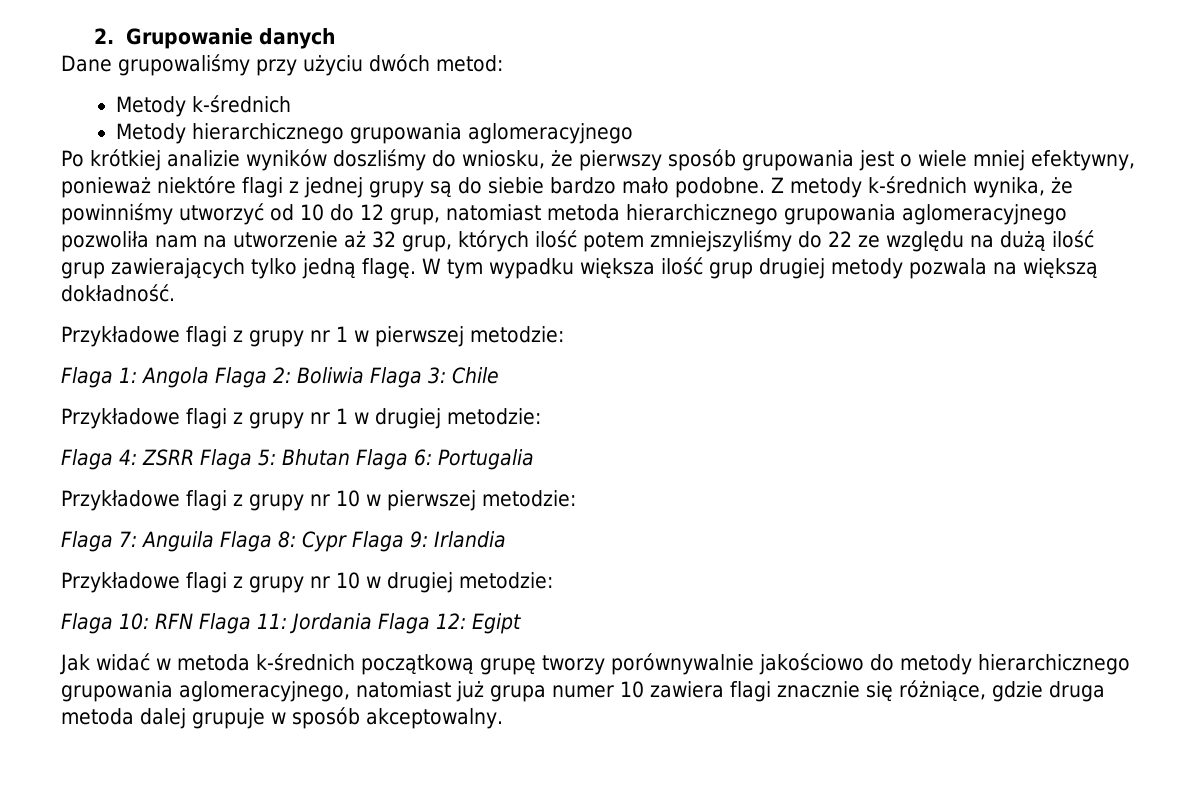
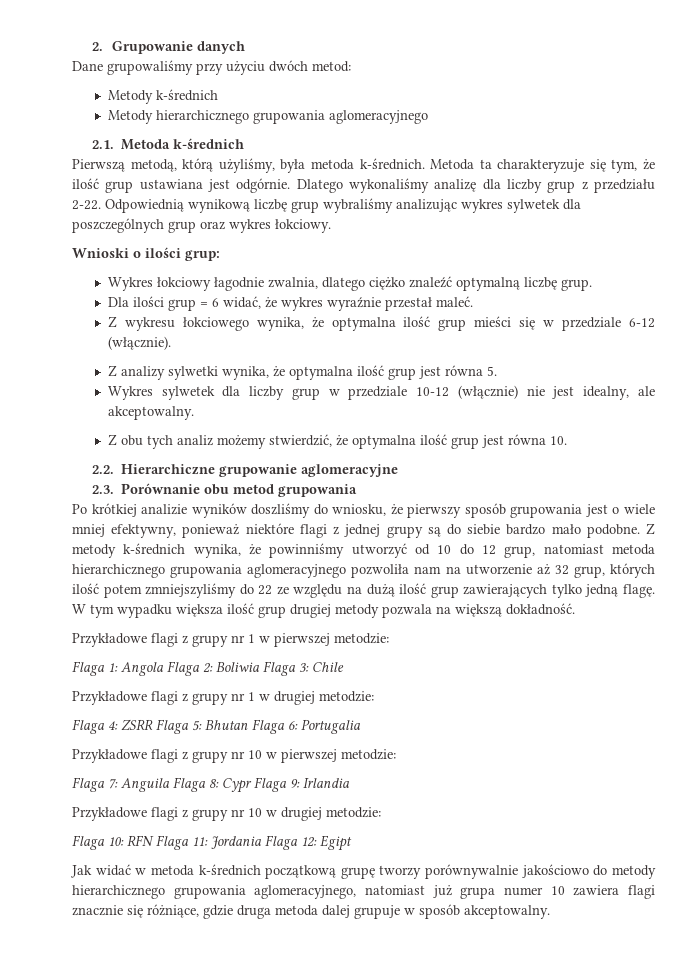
(634, 133) none -> [91,138,245,150] [72,158,656,173] [72,178,655,193] [72,198,581,213] [72,218,331,233] [72,247,220,261] [107,276,592,291] [107,296,473,311] [107,316,655,331] [107,336,171,350] [107,365,497,380] [107,385,655,400] [107,406,194,420] [107,434,567,449] [91,464,399,477] [91,483,358,497] // 2.1. Metoda k-średnich // Pierwszą metodą, którą użyliśmy, była metoda k-średnich. Metoda ta charakteryzuje się tym, że ilość grup ustawiana jest odgórnie. Dlatego wykonaliśmy analizę dla liczby grup z przedziału 2-22. Odpowiednią wynikową liczbę grup wybraliśmy analizując wykres sylwetek dla poszczególnych grup oraz wykres łokciowy. // Wnioski o ilości grup: // Wykres łokciowy łagodnie zwalnia, dlatego ciężko znaleźć optymalną liczbę grup. // Dla ilości grup = 6 widać, że wykres wyraźnie przestał maleć. // Z wykresu łokciowego wynika, że optymalna ilość grup mieści się w przedziale 6-12 (włącznie). // Z analizy sylwetki wynika, że optymalna ilość grup jest równa 5. // Wykres sylwetek dla liczby grup w przedziale 10-12 (włącznie) nie jest idealny, ale akceptowalny. // Z obu tych analiz możemy stwierdzić, że optymalna ilość grup jest równa 10. // 2.2. Hierarchiczne grupowanie aglomeracyjne // 2.3. Porównanie obu metod grupowania

